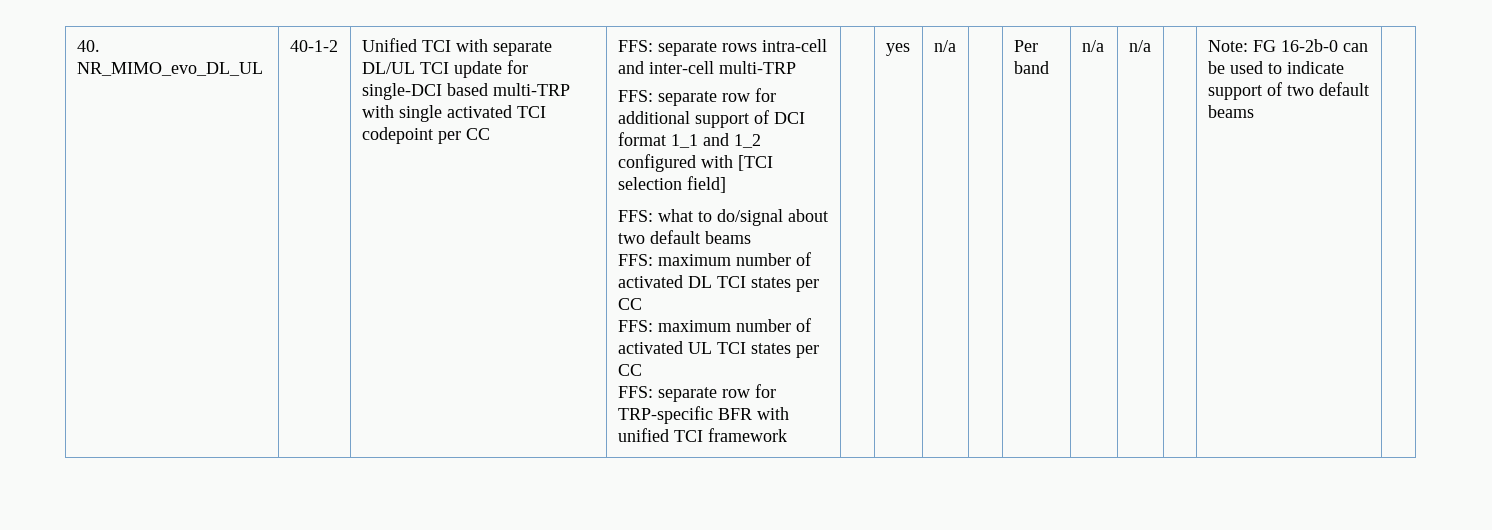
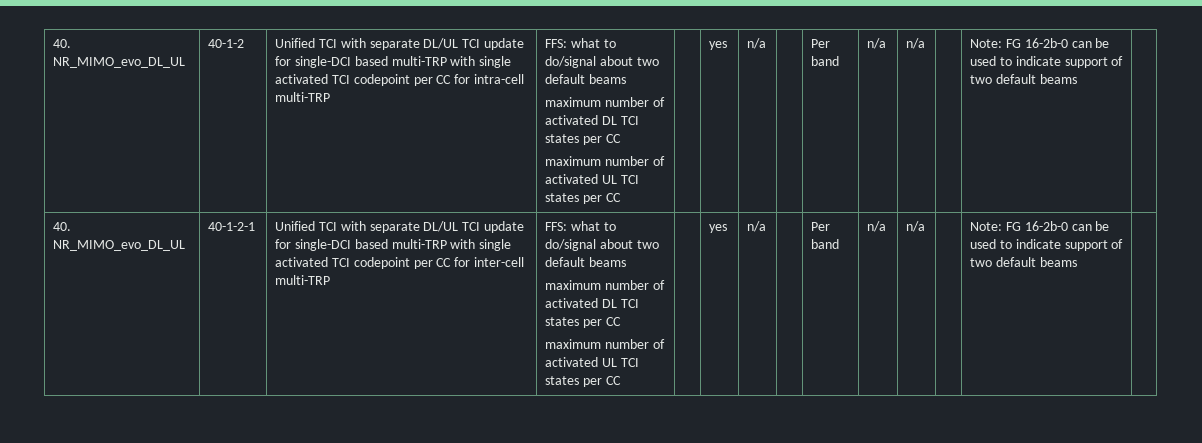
[617,39,827,56] [617,61,796,74] [617,88,776,106] [617,110,805,128] [617,132,761,148] [617,154,773,172] [617,176,726,193] [617,209,828,226] [617,230,751,244] [617,252,811,266] [617,275,819,292] [617,298,642,310] [617,318,811,332] [617,341,819,358] [617,364,642,376] [617,384,776,402] [617,406,789,424] [617,428,787,442] | FFS: separate rows intra-cell and inter-cell multi-TRP // FFS: separate row for additional support of DCI format 1_1 and 1_2 configured with [TCI selection field] // FFS: what to do/signal about two default beams // FFS: maximum number of activated DL TCI states per CC // FFS: maximum number of activated UL TCI states per CC // FFS: separate row for TRP-specific BFR with unified TCI framework -> [454,74,525,84] [275,92,331,102] [545,38,616,48] [545,56,659,68] [545,74,627,84] [545,97,665,107] [545,115,639,125] [545,134,621,145] [545,156,665,166] [545,174,639,184] [545,193,621,204] for intra-cell multi-TRP | FFS: what to do/signal about two default beams // maximum number of activated DL TCI states per CC // maximum number of activated UL TCI states per CC
(1254, 111) none -> [53,222,72,231] [53,240,186,251] [208,222,256,231] [275,221,525,233] [275,239,512,251] [275,257,525,269] [275,275,331,285] [545,221,616,231] [545,239,659,251] [545,257,627,267] [545,280,665,290] [545,298,639,308] [545,317,621,328] [545,339,665,349] [545,357,639,367] [545,376,621,387] [709,224,728,233] [747,221,767,232] [811,222,831,231] [811,239,840,249] [867,221,887,232] [906,221,926,232] [970,221,1110,231] [970,239,1124,251] [970,257,1077,267] // 40. NR_MIMO_evo_DL_UL | 40-1-2-1 | Unified TCI with separate DL/UL TCI update for single-DCI based multi-TRP with single activated TCI codepoint per CC for inter-cell multi-TRP | FFS: what to do/signal about two default beams // maximum number of activated DL TCI states per CC // maximum number of activated UL TCI states per CC | | yes | n/a | | Per band | n/a | n/a | | Note: FG 16-2b-0 can be used to indicate support of two default beams |

